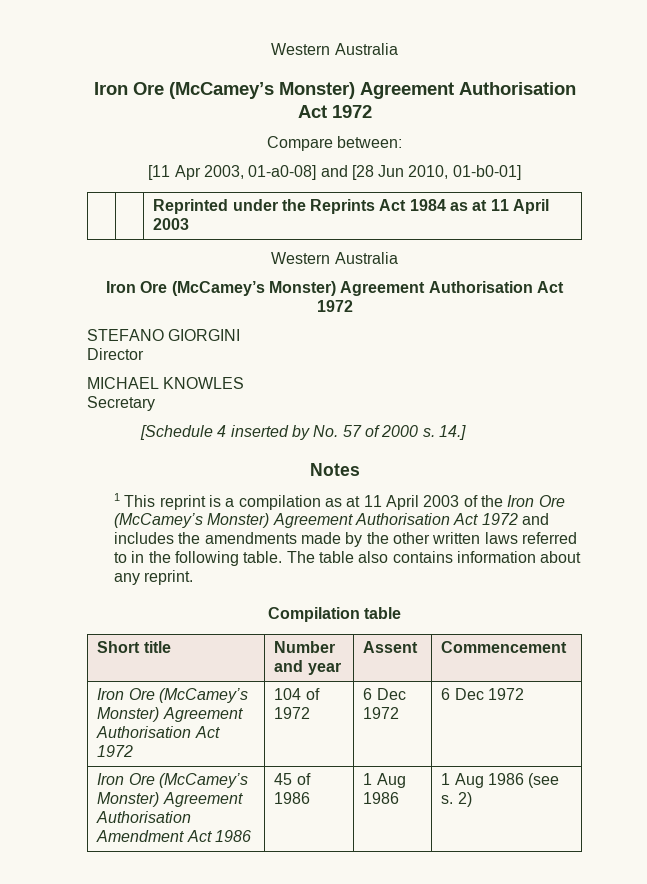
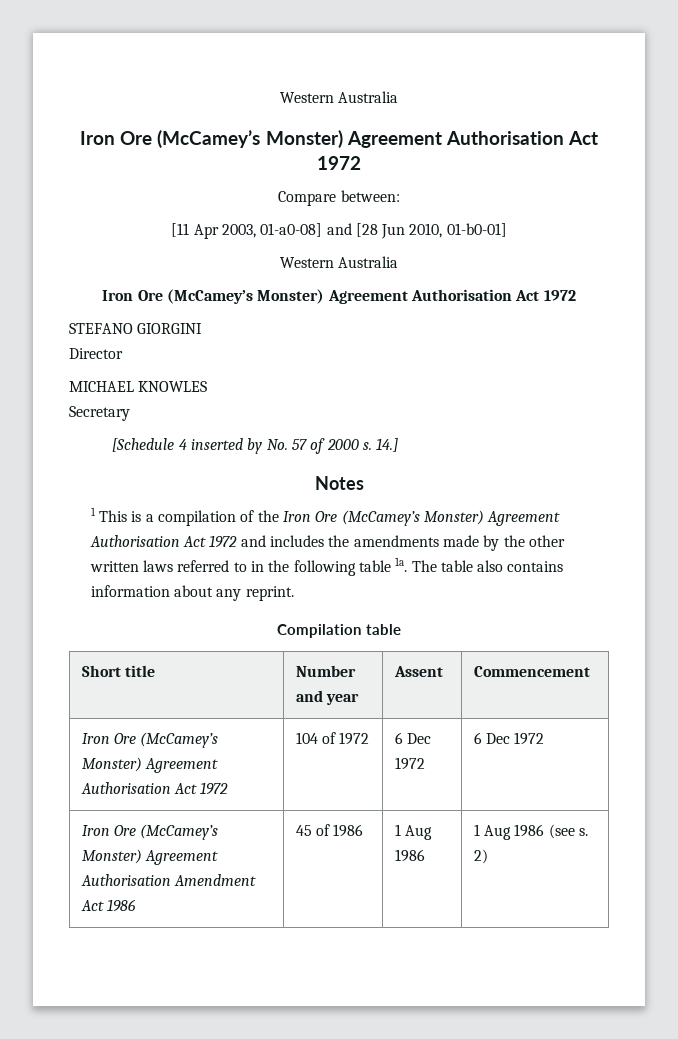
[153,199,550,214] [153,218,190,230] // | | Reprinted under the Reprints Act 1984 as at 11 April 2003 -> (507, 230) none
[159,495,206,510] reprint -> (127, 516) none
[324,495,460,510] as at 11 April 2003 -> (236, 518) none
[243,551,283,563] table. -> [358,557,408,572] table 1a.

